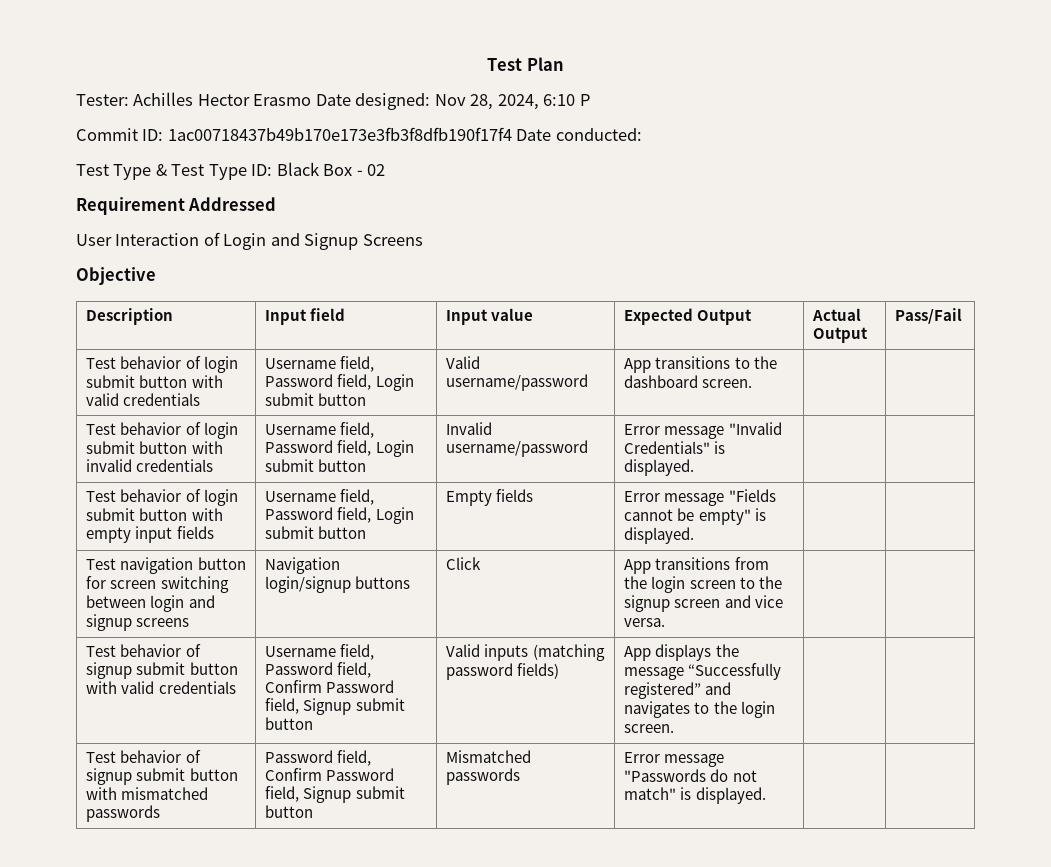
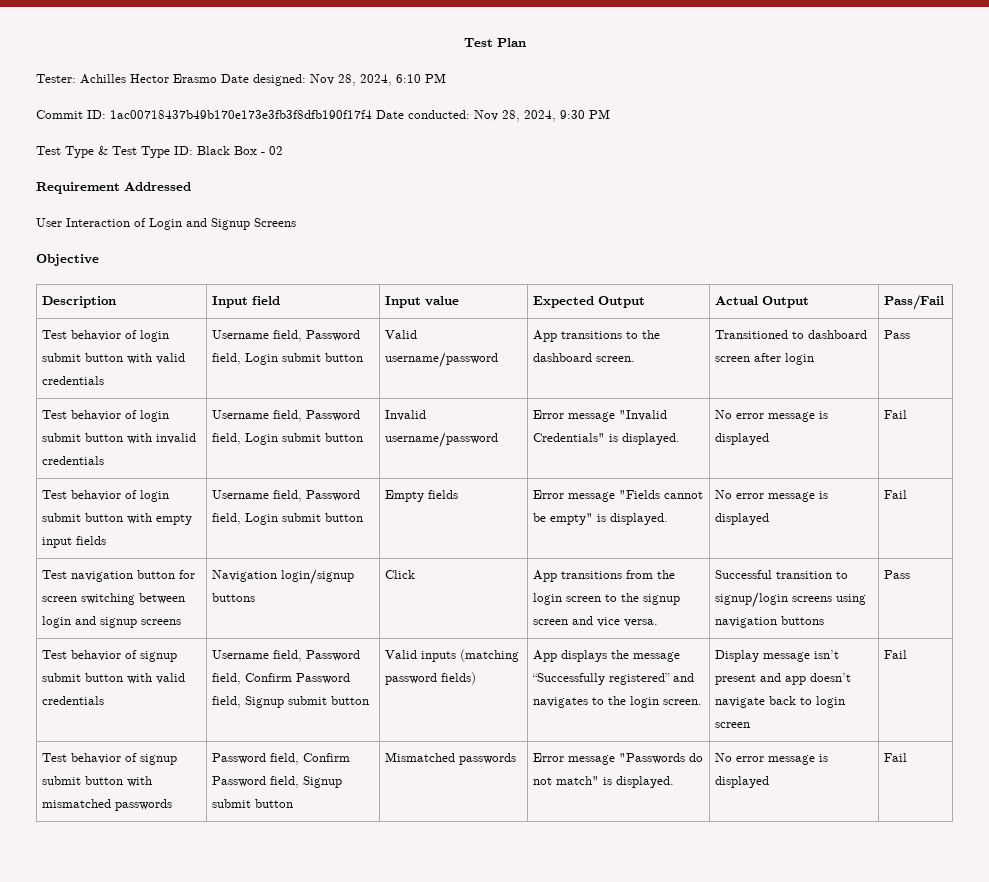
[579,94,590,106] P -> [425,73,446,83] PM
(642, 134) none -> [474,109,610,122] Nov 28, 2024, 9:30 PM
(753, 383) | -> [715,330,868,339] [715,353,815,365] [884,330,911,339] Transitioned to dashboard screen after login | Pass
(695, 467) | -> [715,410,829,422] [715,433,770,445] [884,410,908,419] No error message is displayed | Fail
(695, 535) | -> [715,490,829,502] [715,513,770,525] [884,490,908,499] No error message is displayed | Fail
(666, 622) | -> [715,570,849,579] [715,592,867,608] [715,616,825,628] [884,570,911,579] Successful transition to signup/login screens using navigation buttons | Pass
(675, 728) | -> [715,650,840,662] [715,673,852,685] [715,696,846,708] [715,722,751,728] [884,650,908,659] Display message isn’t present and app doesn’t navigate back to login screen | Fail
(766, 795) | -> [715,753,829,765] [715,776,770,788] [884,753,908,762] No error message is displayed | Fail

